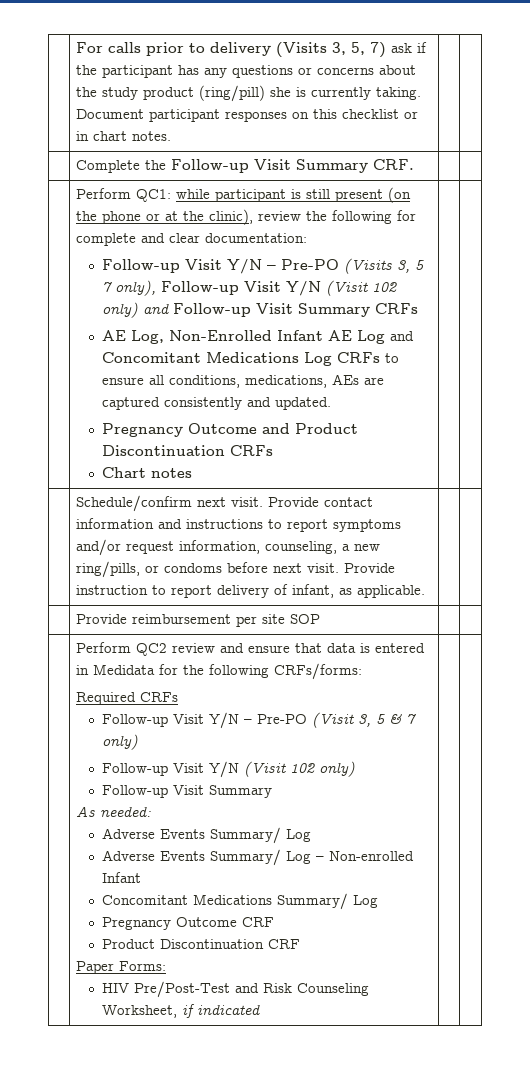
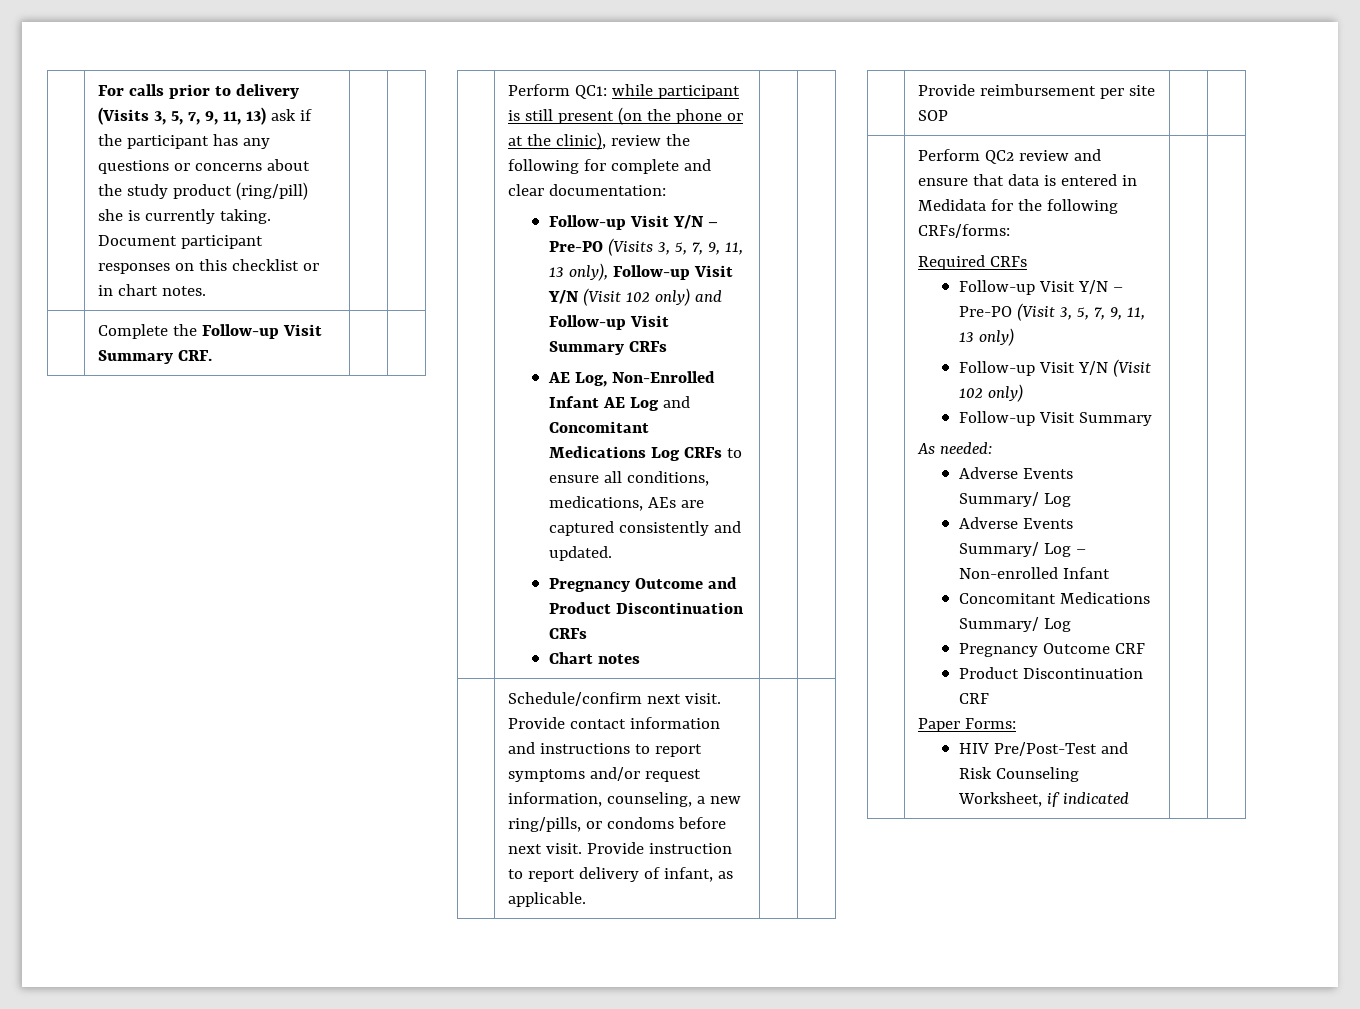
[369,42,386,58] 7) -> [188,107,267,125] 7, 9, 11, 13)
[415,260,425,270] [102,282,114,292] 5 7 -> [675,242,744,255] [549,267,565,277] 5, 7, 9, 11, 13
[376,714,418,724] 5 & 7 -> [1077,307,1146,320] [959,332,975,342] 5, 7, 9, 11, 13

